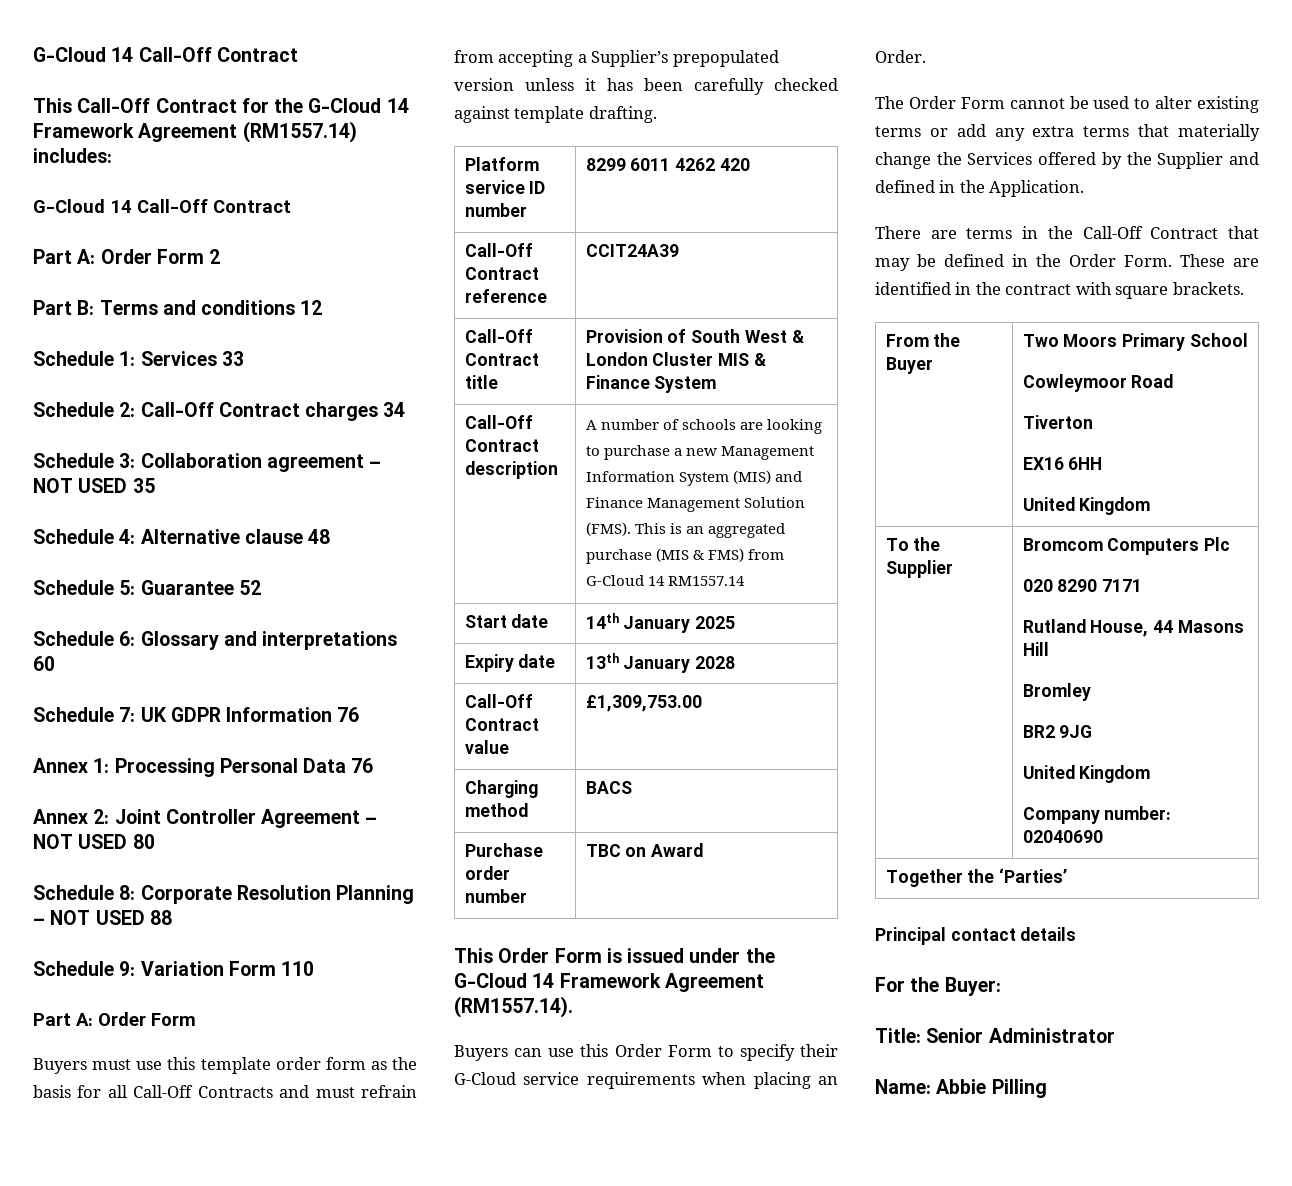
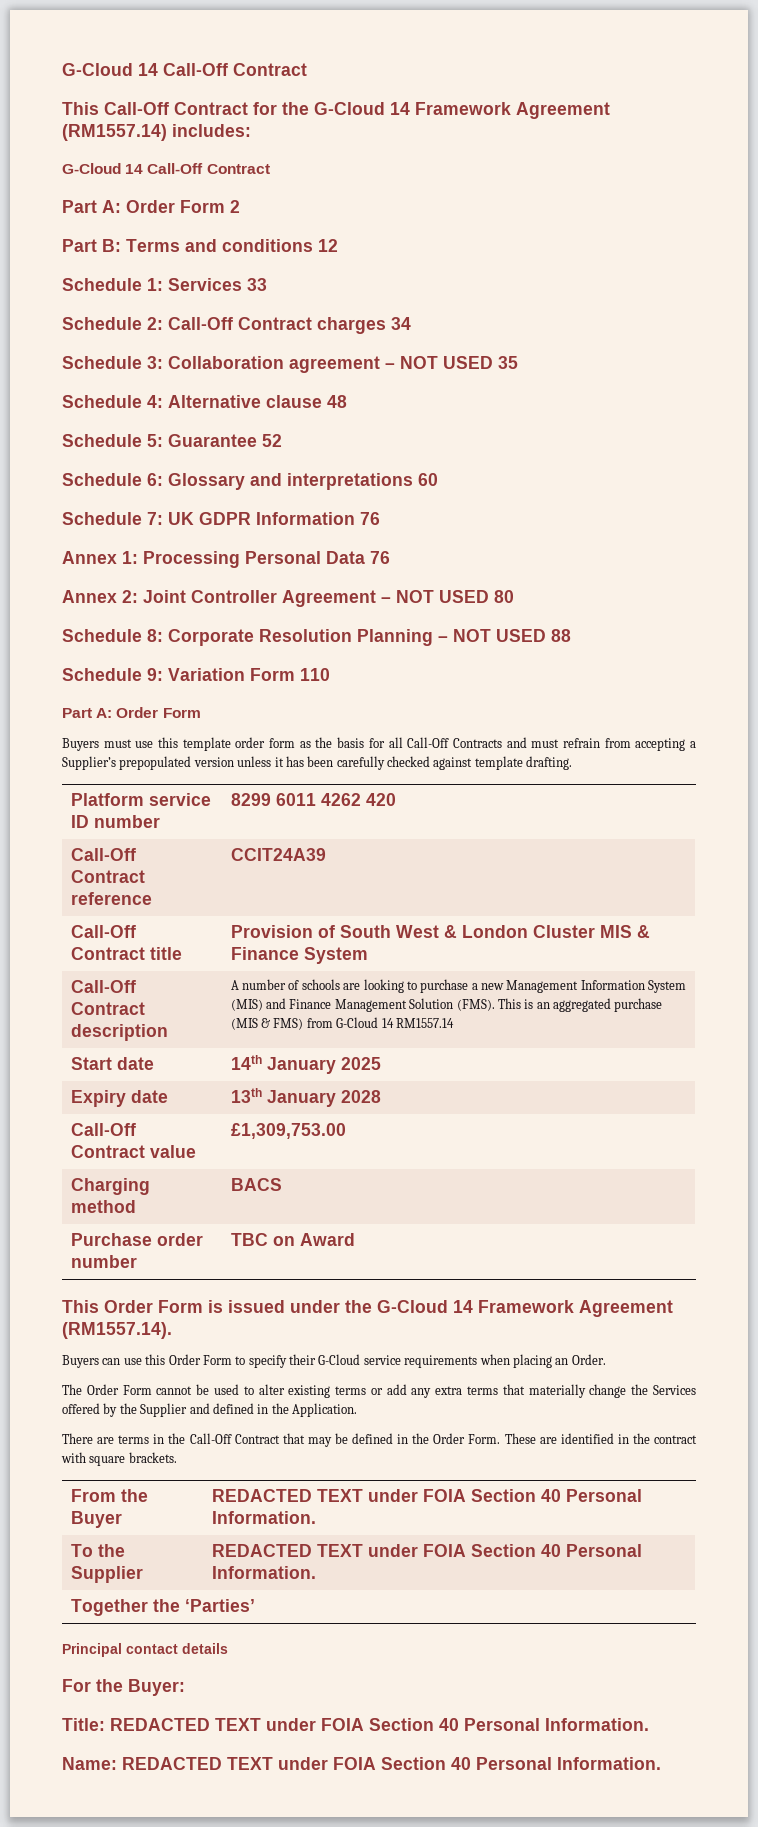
[1022,333,1248,351] [1022,374,1174,392] [1022,415,1093,429] [1022,457,1103,470] [1022,497,1151,515] [885,537,941,551] [885,560,953,578] [1022,537,1231,555] [1022,579,1143,592] [1022,619,1244,637] [1022,642,1049,656] [1022,683,1091,701] [1022,725,1093,738] [1022,765,1151,783] [1022,806,1172,824] [1022,830,1103,843] Two Moors Primary School // Cowleymoor Road // Tiverton // EX16 6HH // United Kingdom // To the Supplier | Bromcom Computers Plc // 020 8290 7171 // Rutland House, 44 Masons Hill // Bromley // BR2 9JG // United Kingdom // Company number: 02040690 -> [211,1489,642,1502] [211,1511,316,1524] [70,1544,125,1557] [70,1566,143,1583] [211,1544,642,1557] [211,1566,316,1579] REDACTED TEXT under FOIA Section 40 Personal Information. // To the Supplier | REDACTED TEXT under FOIA Section 40 Personal Information.
[926,1028,1115,1043] [875,1079,1047,1098] Senior Administrator // Name: Abbie Pilling -> [110,1718,649,1731] [62,1757,661,1770] REDACTED TEXT under FOIA Section 40 Personal Information. // Name: REDACTED TEXT under FOIA Section 40 Personal Information.

